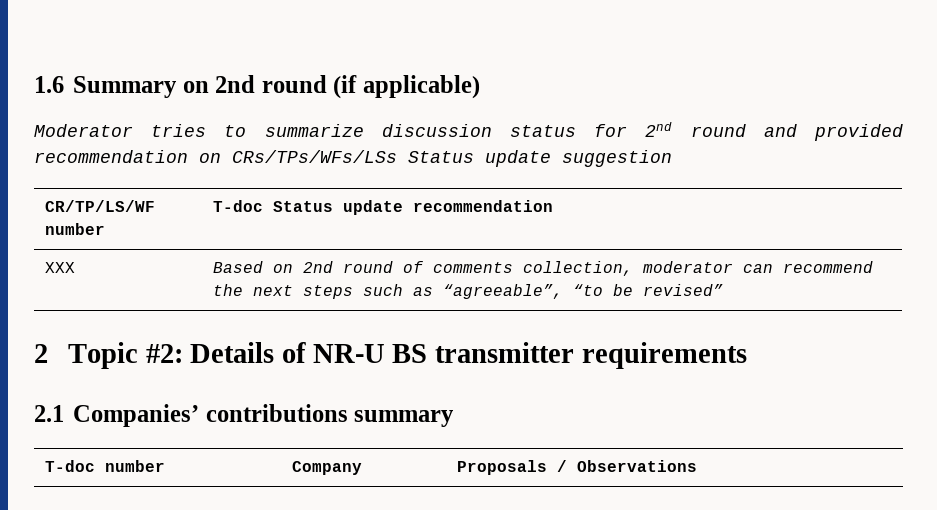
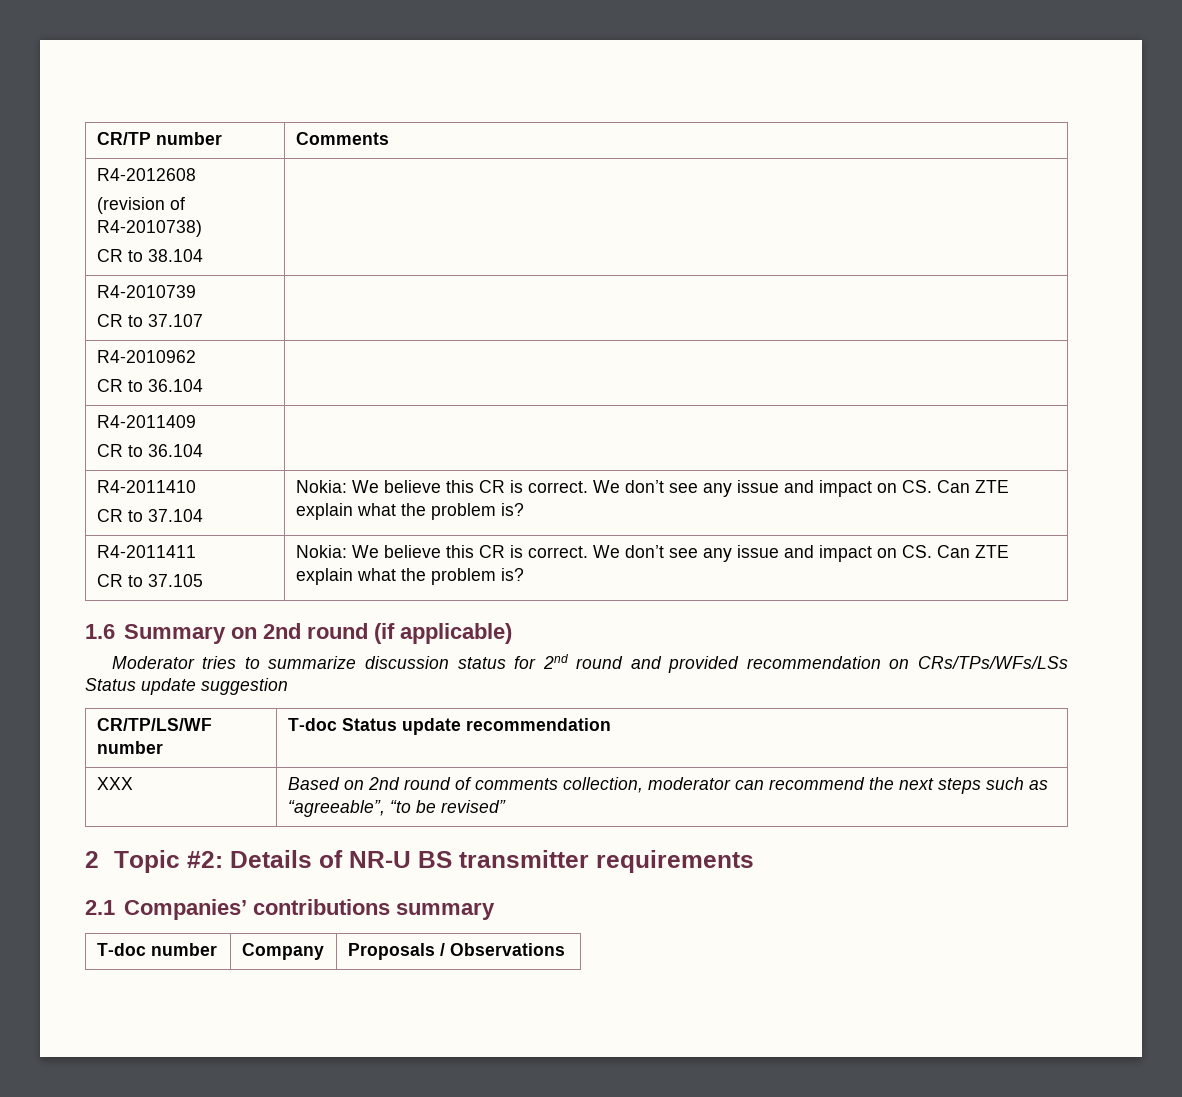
(34, 84) none -> [96,132,222,145] [295,132,389,145] [96,168,196,181] [96,197,185,214] [96,220,202,237] [96,249,203,262] [96,285,196,298] [96,314,203,327] [96,350,196,363] [96,379,203,392] [96,415,196,428] [96,444,203,457] [96,480,196,493] [96,509,203,522] [295,480,1009,497] [295,503,524,520] [96,545,196,558] [96,574,203,587] [295,545,1009,562] [295,568,524,585] CR/TP number | Comments // R4-2012608 // (revision of R4-2010738) // CR to 38.104 | // R4-2010739 // CR to 37.107 | // R4-2010962 // CR to 36.104 | // R4-2011409 // CR to 36.104 | // R4-2011410 // CR to 37.104 | Nokia: We believe this CR is correct. We don’t see any issue and impact on CS. Can ZTE explain what the problem is? // R4-2011411 // CR to 37.105 | Nokia: We believe this CR is correct. We don’t see any issue and impact on CS. Can ZTE explain what the problem is? //

